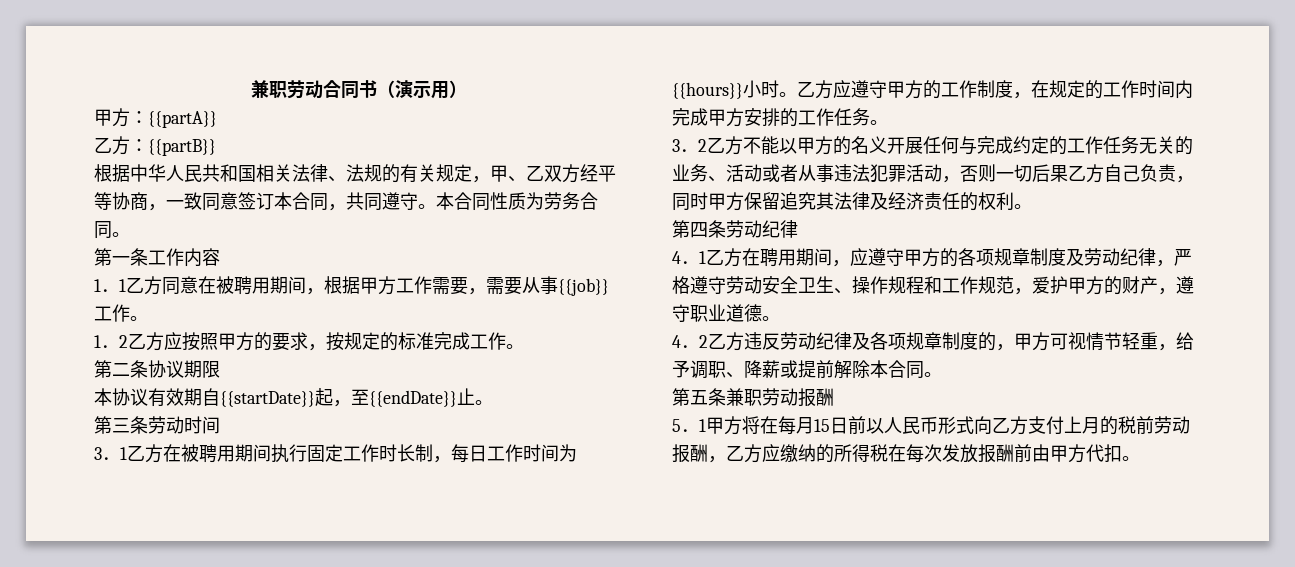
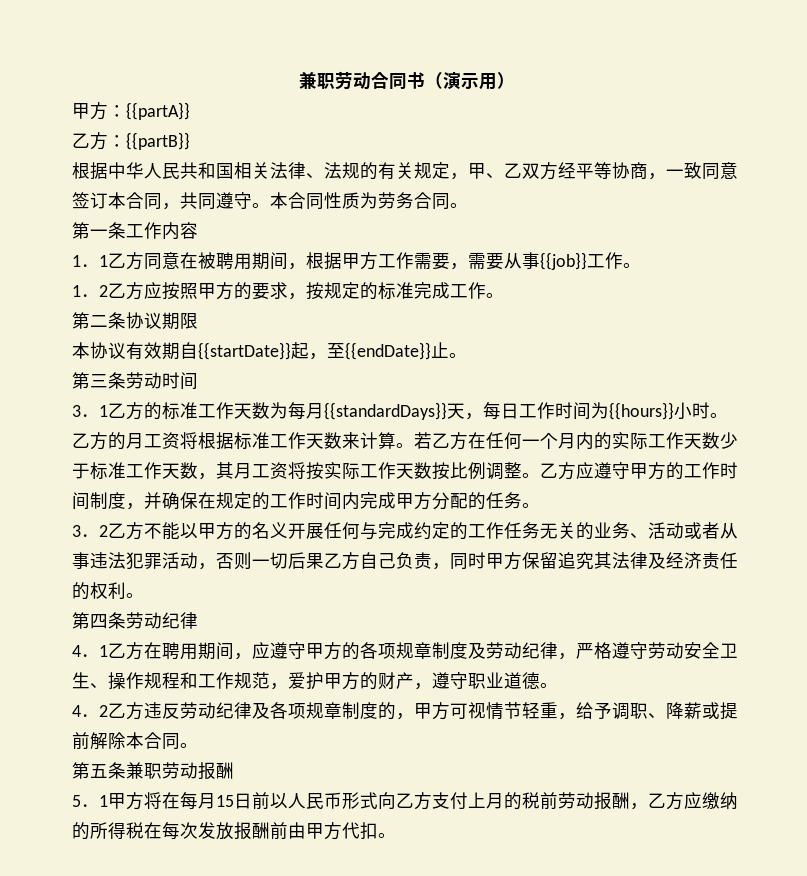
[163,444,433,463] 在被聘用期间执行固定工作时长制 -> [144,402,465,420] 的标准工作天数为每月{{standardDays}}天
[833,80,1031,99] 应遵守甲方的工作制度， -> [108,432,738,450] [72,462,738,480] [72,492,198,510] 的月工资将根据标准工作天数来计算。若乙方在任何一个月内的实际工作天数少于标准工作天数，其月工资将按实际工作天数按比例调整。乙方应遵守甲方的工作时间制度，并确保
[744,108,834,127] 安排的工作 -> [432,492,486,510] 分配的

